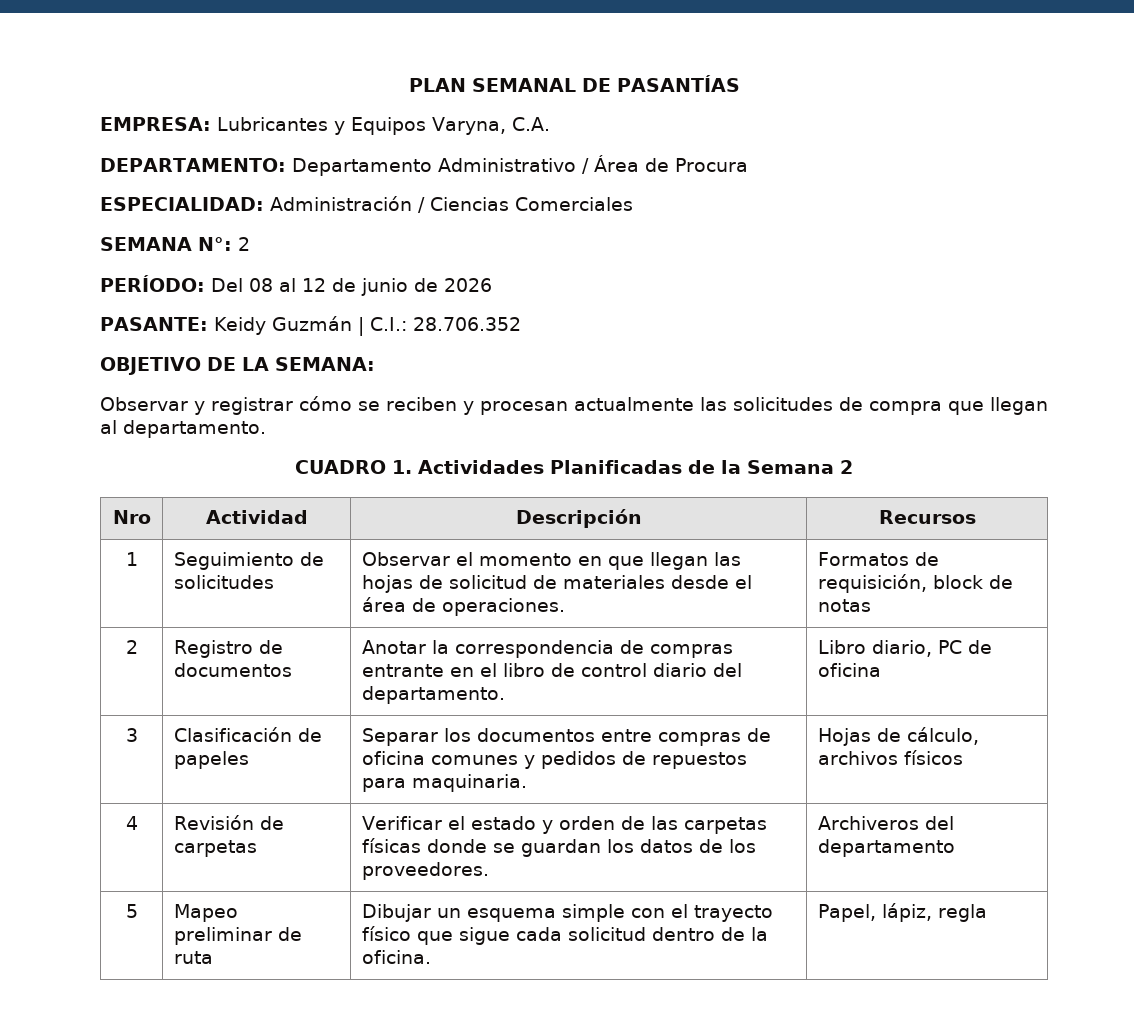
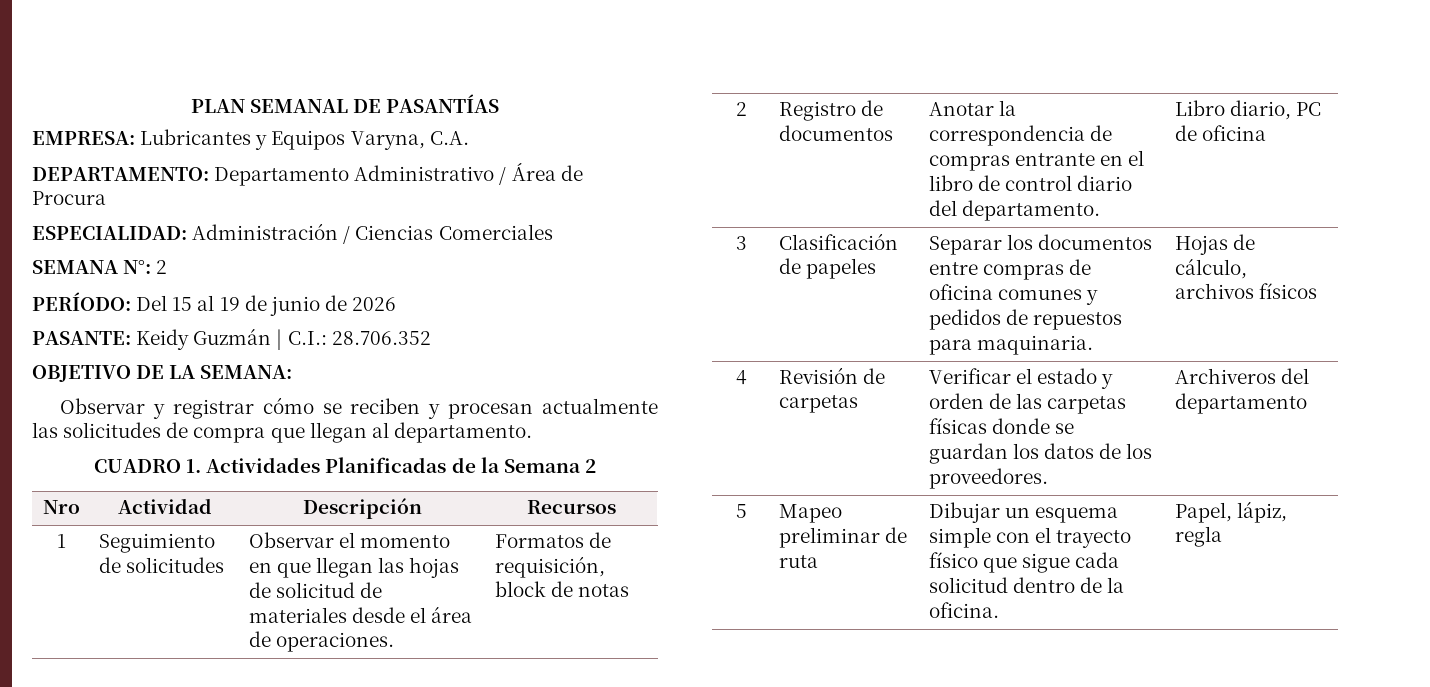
[249,278,326,292] 08 al 12 -> [172,295,240,311] 15 al 19

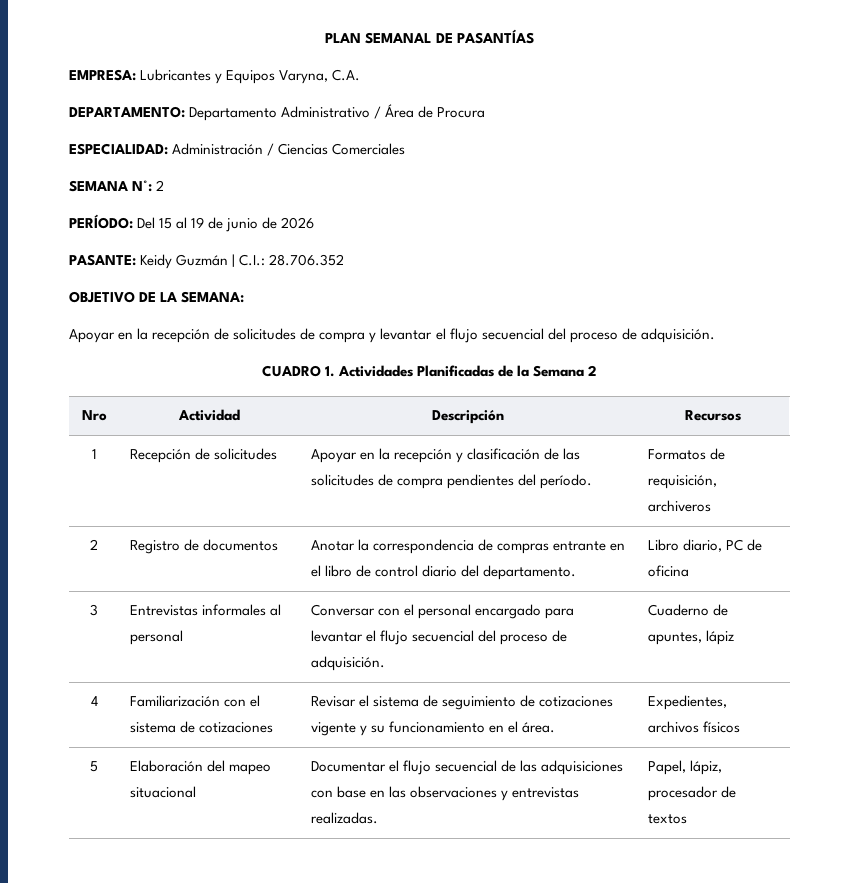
[60,397,658,419] [32,422,532,443] Observar y registrar cómo se reciben y procesan actualmente las solicitudes de compra que llegan al departamento. -> [69,328,715,343] Apoyar en la recepción de solicitudes de compra y levantar el flujo secuencial del proceso de adquisición.
[98,533,215,553] Seguimiento -> [129,449,191,463] Recepción
[248,532,451,548] [248,557,460,578] [248,582,383,598] [248,606,473,623] [248,631,395,652] Observar el momento en que llegan las hojas de solicitud de materiales desde el área de operaciones. -> [310,448,580,463] [310,474,592,489] Apoyar en la recepción y clasificación de las solicitudes de compra pendientes del período.
[494,581,630,597] block de notas -> [647,500,711,512] archiveros
[778,233,898,250] [778,258,877,279] [928,234,1153,255] [928,259,1092,280] [928,284,1099,305] [928,309,1123,330] [928,335,1094,355] [1174,234,1256,255] [1174,258,1247,279] [1174,283,1318,299] [735,370,747,385] [778,367,886,384] [778,395,858,413] [928,368,1114,389] [928,393,1127,414] [928,418,1075,434] [928,443,1153,464] [928,468,1048,489] [1174,368,1310,384] [1174,393,1307,414] [735,504,747,518] [778,504,842,523] [778,527,908,548] [778,555,818,568] [928,502,1119,523] [928,527,1132,548] [928,552,1120,573] [928,577,1125,593] [928,602,999,618] Clasificación de papeles | Separar los documentos entre compras de oficina comunes y pedidos de repuestos para maquinaria. | Hojas de cálculo, archivos físicos // 4 | Revisión de carpetas | Verificar el estado y orden de las carpetas físicas donde se guardan los datos de los proveedores. | Archiveros del departamento // 5 | Mapeo preliminar de ruta | Dibujar un esquema simple con el trayecto físico que sigue cada solicitud dentro de la oficina. -> [129,604,281,616] [129,630,183,645] [310,604,574,619] [310,630,567,645] [310,656,385,671] [647,604,728,616] [647,630,734,645] [90,696,98,706] [129,695,260,707] [129,721,273,733] [310,695,613,710] [310,721,555,736] [647,695,727,710] [647,721,740,733] [90,761,98,772] [129,760,271,775] [129,786,196,798] [310,760,623,775] [310,786,579,801] [310,812,378,824] Entrevistas informales al personal | Conversar con el personal encargado para levantar el flujo secuencial del proceso de adquisición. | Cuaderno de apuntes, lápiz // 4 | Familiarización con el sistema de cotizaciones | Revisar el sistema de seguimiento de cotizaciones vigente y su funcionamiento en el área. | Expedientes, archivos físicos // 5 | Elaboración del mapeo situacional | Documentar el flujo secuencial de las adquisiciones con base en las observaciones y entrevistas realizadas.
[1174,526,1222,547] regla -> [647,786,736,801] [647,814,687,824] procesador de textos

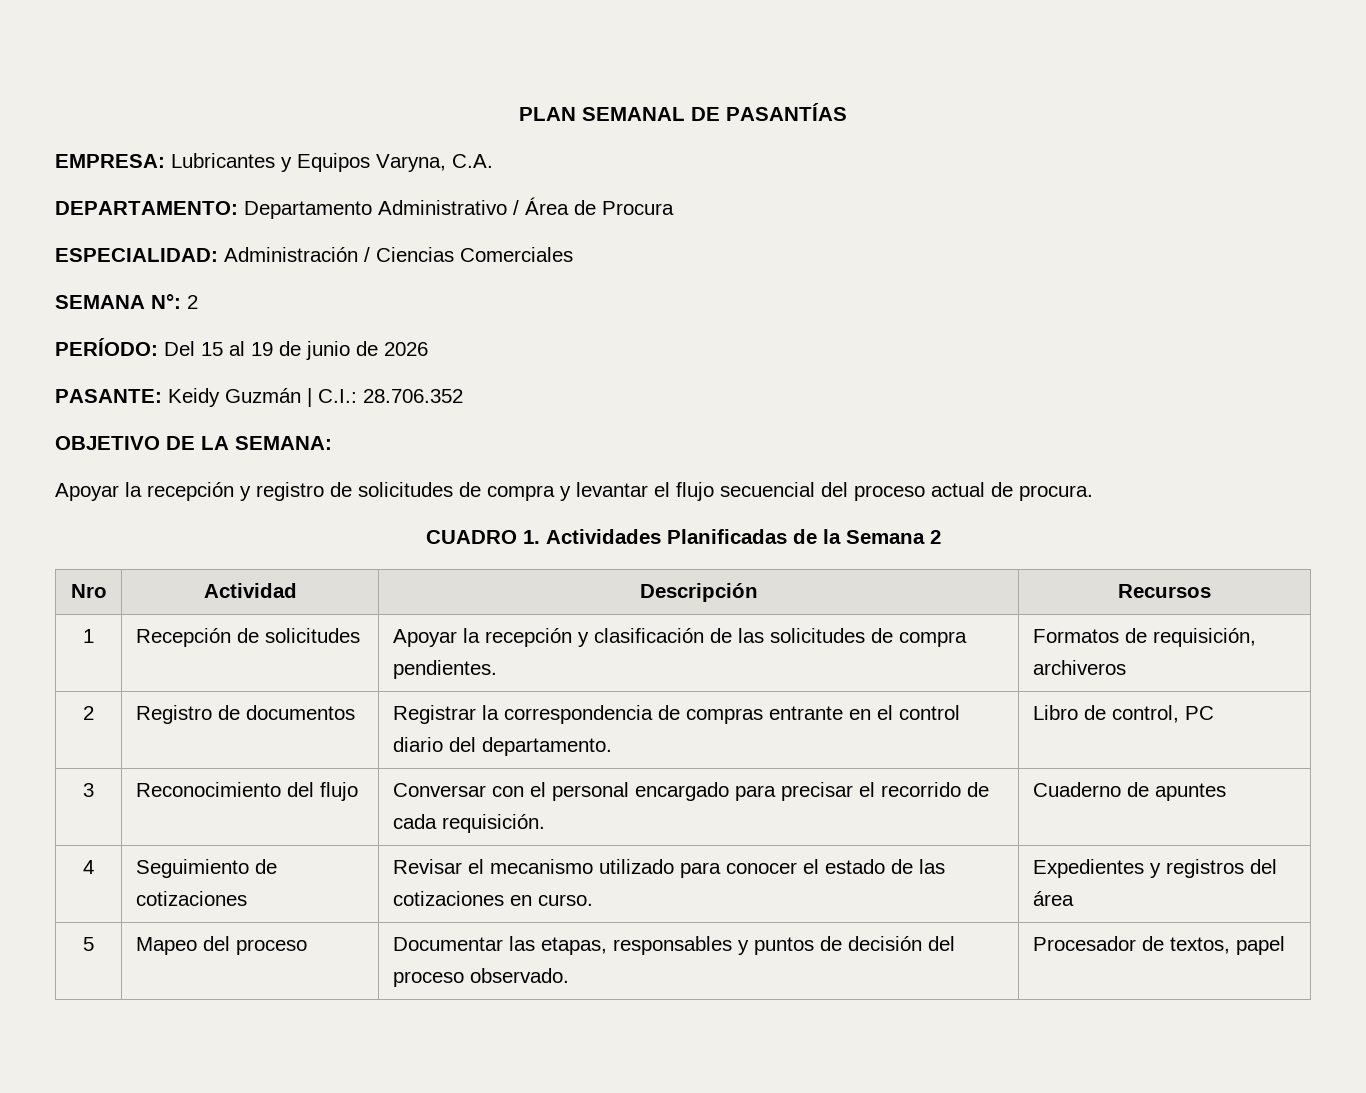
[118,328,211,343] en la recepción -> [125,482,324,501] la recepción y registro
[621,328,715,343] de adquisición. -> [931,482,1093,501] actual de procura.
[359,452,375,460] en -> (457, 638) none
[446,474,592,489] pendientes del período. -> [392,660,497,679] pendientes.
[310,540,355,551] Anotar -> [392,705,476,724] Registrar
[324,565,371,577] libro de -> (893, 712) none
[682,539,722,552] diario, -> [1083,705,1179,723] de control,
[746,539,762,551] [647,565,689,577] de oficina -> (1214, 713) none
[129,604,281,616] [129,630,183,645] Entrevistas informales al personal -> [135,782,358,801] Reconocimiento del flujo
[310,630,567,645] [310,656,385,671] levantar el flujo secuencial del proceso de adquisición. -> [780,782,989,801] [392,814,545,833] precisar el recorrido de cada requisición.
[647,630,734,645] apuntes, lápiz -> [1154,783,1226,801] apuntes
[129,695,260,707] [129,722,176,733] Familiarización con el sistema -> [135,859,249,878] Seguimiento
[372,695,613,710] [310,721,555,736] [647,695,727,710] [647,721,740,733] [90,761,98,772] [129,760,271,775] [129,786,196,798] [310,760,623,775] [310,786,579,801] [310,812,378,824] [647,760,722,775] [647,786,736,801] [647,814,687,824] sistema de seguimiento de cotizaciones vigente y su funcionamiento en el área. | Expedientes, archivos físicos // 5 | Elaboración del mapeo situacional | Documentar el flujo secuencial de las adquisiciones con base en las observaciones y entrevistas realizadas. | Papel, lápiz, procesador de textos -> [489,859,945,878] [392,891,593,906] [1032,859,1277,878] [1032,891,1074,906] [83,937,94,951] [135,936,307,955] [392,936,955,955] [392,968,569,987] [1032,936,1285,955] mecanismo utilizado para conocer el estado de las cotizaciones en curso. | Expedientes y registros del área // 5 | Mapeo del proceso | Documentar las etapas, responsables y puntos de decisión del proceso observado. | Procesador de textos, papel

